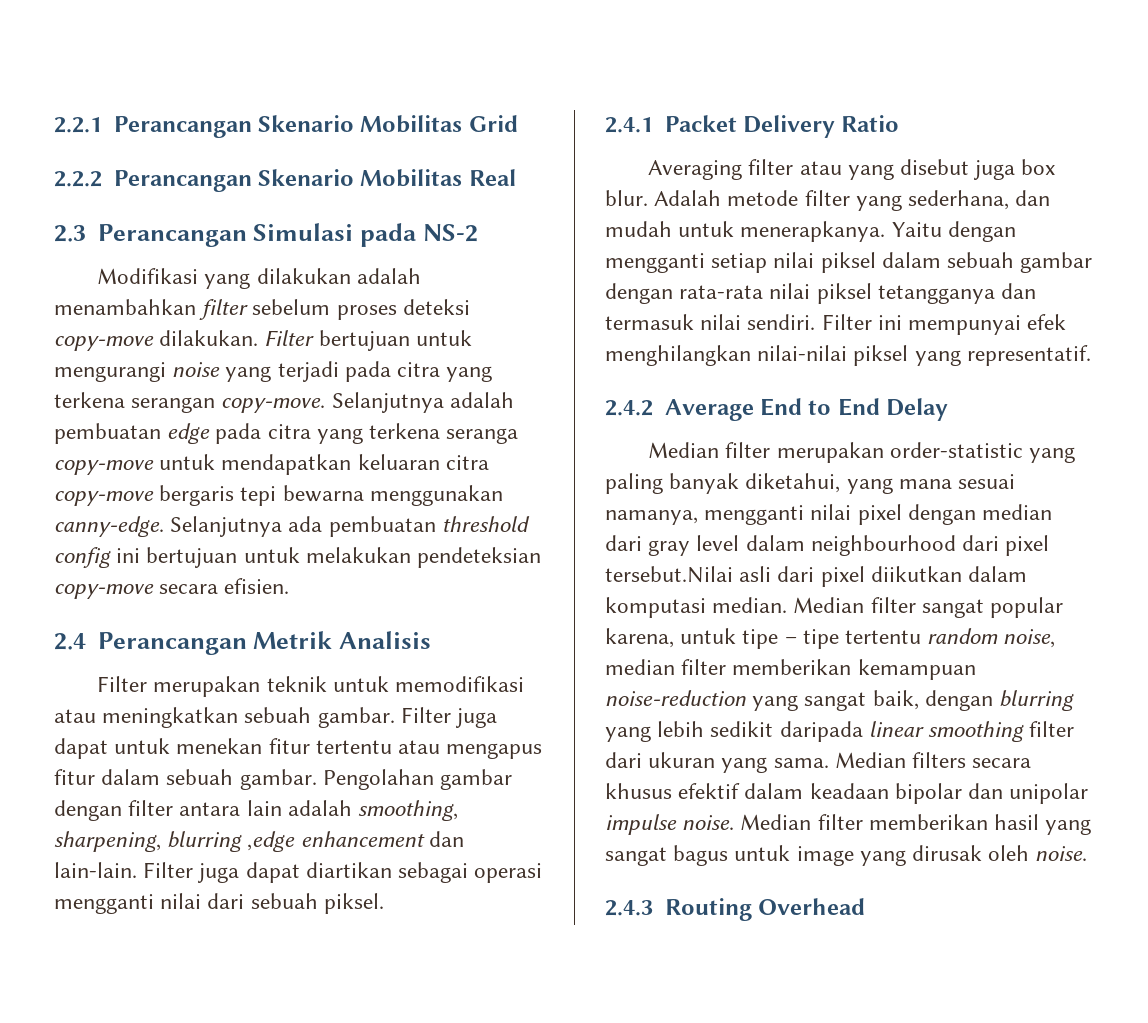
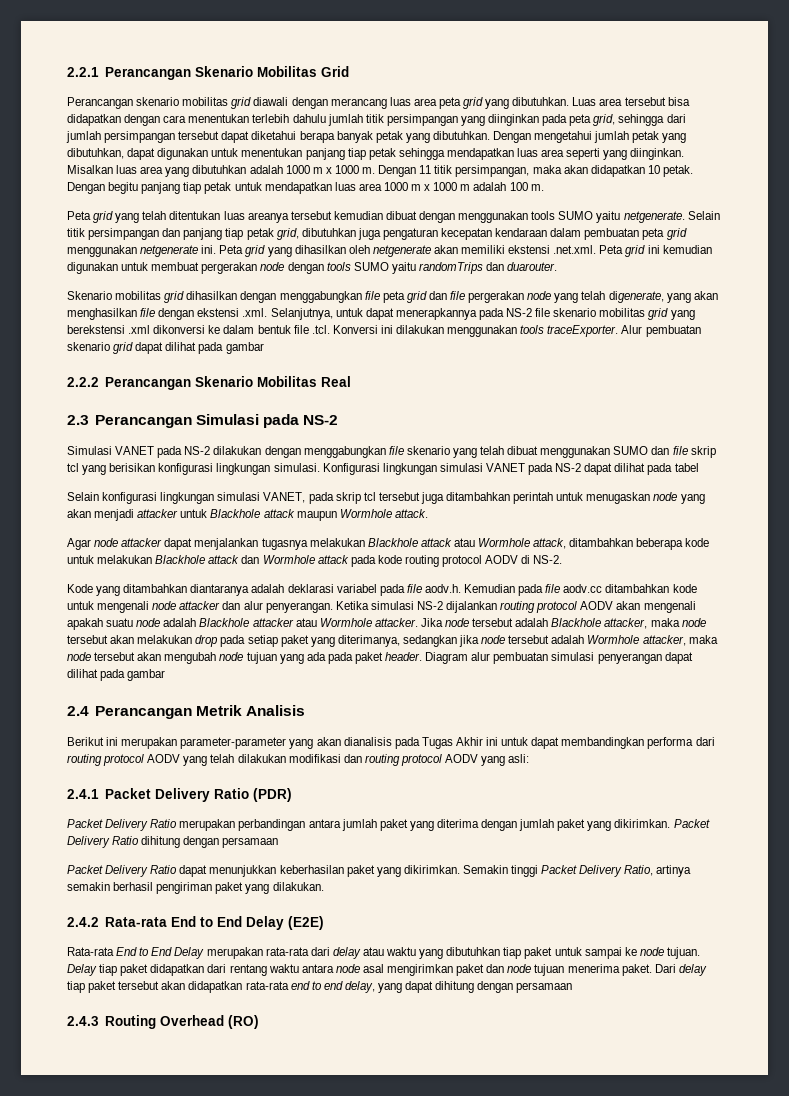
(518, 123) none -> [67,97,690,109] [67,114,686,126] [66,131,687,143] [67,148,685,160] [67,165,693,177] [67,182,544,194] [67,211,720,223] [67,228,687,240] [67,245,712,257] [67,262,558,274] [67,291,718,303] [67,308,695,320] [67,325,701,337] [67,342,264,354] // Perancangan skenario mobilitas grid diawali dengan merancang luas area peta grid yang dibutuhkan. Luas area tersebut bisa didapatkan dengan cara menentukan terlebih dahulu jumlah titik persimpangan yang diinginkan pada peta grid, sehingga dari jumlah persimpangan tersebut dapat diketahui berapa banyak petak yang dibutuhkan. Dengan mengetahui jumlah petak yang dibutuhkan, dapat digunakan untuk menentukan panjang tiap petak sehingga mendapatkan luas area seperti yang diinginkan. Misalkan luas area yang dibutuhkan adalah 1000 m x 1000 m. Dengan 11 titik persimpangan, maka akan didapatkan 10 petak. Dengan begitu panjang tiap petak untuk mendapatkan luas area 1000 m x 1000 m adalah 100 m. // Peta grid yang telah ditentukan luas areanya tersebut kemudian dibuat dengan menggunakan tools SUMO yaitu netgenerate. Selain titik persimpangan dan panjang tiap petak grid, dibutuhkan juga pengaturan kecepatan kendaraan dalam pembuatan peta grid menggunakan netgenerate ini. Peta grid yang dihasilkan oleh netgenerate akan memiliki ekstensi .net.xml. Peta grid ini kemudian digunakan untuk membuat pergerakan node dengan tools SUMO yaitu randomTrips dan duarouter. // Skenario mobilitas grid dihasilkan dengan menggabungkan file peta grid dan file pergerakan node yang telah digenerate, yang akan menghasilkan file dengan ekstensi .xml. Selanjutnya, untuk dapat menerapkannya pada NS-2 file skenario mobilitas grid yang berekstensi .xml dikonversi ke dalam bentuk file .tcl. Konversi ini dilakukan menggunakan tools traceExporter. Alur pembuatan skenario grid dapat dilihat pada gambar
[97,268,421,289] [54,299,470,320] [54,330,472,351] [54,361,493,382] [54,392,514,413] [54,423,519,444] [54,454,489,475] [54,485,503,506] [54,516,530,537] [54,547,542,568] [54,578,290,599] [54,631,432,655] [97,676,524,697] [54,707,498,728] [54,738,543,759] [54,769,513,790] [54,800,459,821] [54,831,464,852] [54,862,543,883] [54,893,384,914] [605,115,900,138] [648,159,1056,180] [605,190,1051,211] [605,221,1016,242] [605,252,1093,273] [605,283,1037,304] [605,314,1067,335] [605,345,1091,366] Modifikasi yang dilakukan adalah menambahkan filter sebelum proses deteksi copy-move dilakukan. Filter bertujuan untuk mengurangi noise yang terjadi pada citra yang terkena serangan copy-move. Selanjutnya adalah pembuatan edge pada citra yang terkena seranga copy-move untuk mendapatkan keluaran citra copy-move bergaris tepi bewarna menggunakan canny-edge. Selanjutnya ada pembuatan threshold config ini bertujuan untuk melakukan pendeteksian copy-move secara efisien. // 2.4 Perancangan Metrik Analisis // Filter merupakan teknik untuk memodifikasi atau meningkatkan sebuah gambar. Filter juga dapat untuk menekan fitur tertentu atau mengapus fitur dalam sebuah gambar. Pengolahan gambar dengan filter antara lain adalah smoothing, sharpening, blurring ,edge enhancement dan lain-lain. Filter juga dapat diartikan sebagai operasi mengganti nilai dari sebuah piksel. // 2.4.1 Packet Delivery Ratio // Averaging filter atau yang disebut juga box blur. Adalah metode filter yang sederhana, dan mudah untuk menerapkanya. Yaitu dengan mengganti setiap nilai piksel dalam sebuah gambar dengan rata-rata nilai piksel tetangganya dan termasuk nilai sendiri. Filter ini mempunyai efek menghilangkan nilai-nilai piksel yang representatif. -> [67,446,716,458] [67,463,699,475] [67,492,705,504] [67,509,428,521] [67,538,710,550] [67,555,563,567] [67,584,697,596] [67,601,696,613] [67,618,706,630] [67,635,718,647] [67,652,693,664] [67,669,166,681] [67,705,306,719] [67,737,715,749] [67,754,530,766] [67,788,292,802] [67,819,710,831] [67,836,279,848] [67,865,692,877] [67,882,324,894] Simulasi VANET pada NS-2 dilakukan dengan menggabungkan file skenario yang telah dibuat menggunakan SUMO dan file skrip tcl yang berisikan konfigurasi lingkungan simulasi. Konfigurasi lingkungan simulasi VANET pada NS-2 dapat dilihat pada tabel // Selain konfigurasi lingkungan simulasi VANET, pada skrip tcl tersebut juga ditambahkan perintah untuk menugaskan node yang akan menjadi attacker untuk Blackhole attack maupun Wormhole attack. // Agar node attacker dapat menjalankan tugasnya melakukan Blackhole attack atau Wormhole attack, ditambahkan beberapa kode untuk melakukan Blackhole attack dan Wormhole attack pada kode routing protocol AODV di NS-2. // Kode yang ditambahkan diantaranya adalah deklarasi variabel pada file aodv.h. Kemudian pada file aodv.cc ditambahkan kode untuk mengenali node attacker dan alur penyerangan. Ketika simulasi NS-2 dijalankan routing protocol AODV akan mengenali apakah suatu node adalah Blackhole attacker atau Wormhole attacker. Jika node tersebut adalah Blackhole attacker, maka node tersebut akan melakukan drop pada setiap paket yang diterimanya, sedangkan jika node tersebut adalah Wormhole attacker, maka node tersebut akan mengubah node tujuan yang ada pada paket header. Diagram alur pembuatan simulasi penyerangan dapat dilihat pada gambar // 2.4 Perancangan Metrik Analisis // Berikut ini merupakan parameter-parameter yang akan dianalisis pada Tugas Akhir ini untuk dapat membandingkan performa dari routing protocol AODV yang telah dilakukan modifikasi dan routing protocol AODV yang asli: // 2.4.1 Packet Delivery Ratio (PDR) // Packet Delivery Ratio merupakan perbandingan antara jumlah paket yang diterima dengan jumlah paket yang dikirimkan. Packet Delivery Ratio dihitung dengan persamaan // Packet Delivery Ratio dapat menunjukkan keberhasilan paket yang dikirimkan. Semakin tinggi Packet Delivery Ratio, artinya semakin berhasil pengiriman paket yang dilakukan.
[664,398,949,421] [648,442,1075,463] [605,473,1016,494] [605,504,1053,525] [605,535,1050,556] [605,566,1028,587] [605,597,1064,618] [605,628,1056,649] [605,659,976,680] [605,690,1075,711] [605,721,1075,742] [605,752,1032,773] [605,783,1089,804] [605,814,1092,835] [605,845,1088,866] Average End to End Delay // Median filter merupakan order-statistic yang paling banyak diketahui, yang mana sesuai namanya, mengganti nilai pixel dengan median dari gray level dalam neighbourhood dari pixel tersebut.Nilai asli dari pixel diikutkan dalam komputasi median. Median filter sangat popular karena, untuk tipe – tipe tertentu random noise, median filter memberikan kemampuan noise-reduction yang sangat baik, dengan blurring yang lebih sedikit daripada linear smoothing filter dari ukuran yang sama. Median filters secara khusus efektif dalam keadaan bipolar dan unipolar impulse noise. Median filter memberikan hasil yang sangat bagus untuk image yang dirusak oleh noise. -> [104,916,324,930] [67,947,700,959] [67,964,707,976] [67,981,573,993] Rata-rata End to End Delay (E2E) // Rata-rata End to End Delay merupakan rata-rata dari delay atau waktu yang dibutuhkan tiap paket untuk sampai ke node tujuan. Delay tiap paket didapatkan dari rentang waktu antara node asal mengirimkan paket dan node tujuan menerima paket. Dari delay tiap paket tersebut akan didapatkan rata-rata end to end delay, yang dapat dihitung dengan persamaan
(865, 906) none -> [227,1015,259,1029] (RO)

